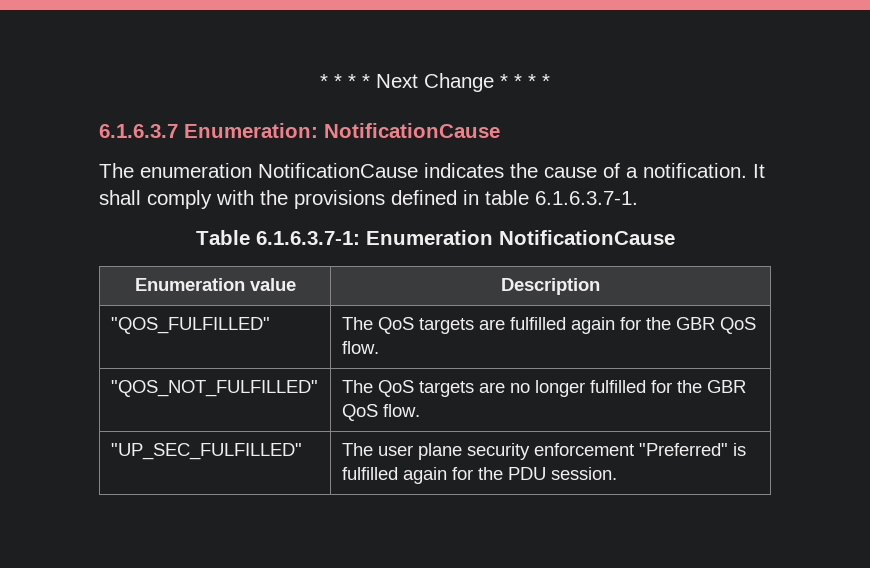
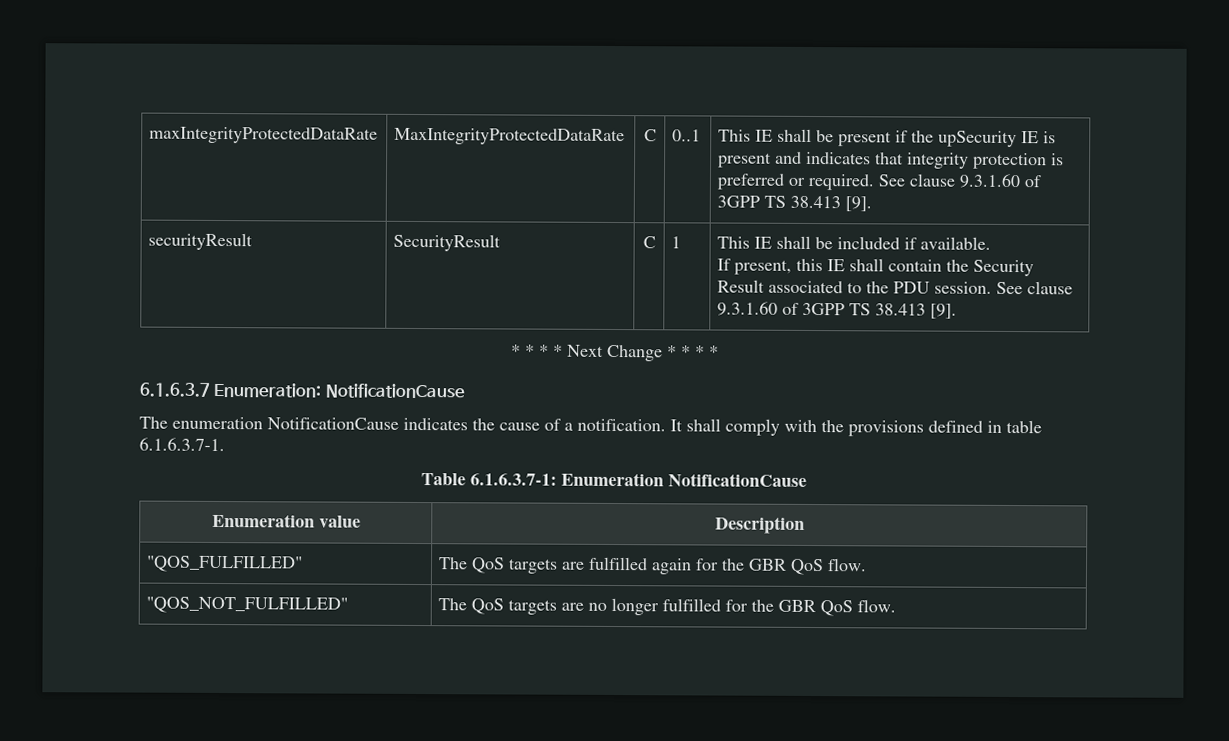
(320, 81) none -> [149,126,379,144] [394,127,626,146] [643,129,657,142] [672,129,702,142] [718,128,1057,148] [718,151,1065,170] [717,173,1042,191] [717,195,873,212] [148,232,254,251] [393,233,502,252] [642,236,656,249] [671,236,682,249] [717,235,992,250] [717,258,1035,277] [717,279,1074,295] [717,301,958,319] maxIntegrityProtectedDataRate | MaxIntegrityProtectedDataRate | C | 0..1 | This IE shall be present if the upSecurity IE is present and indicates that integrity protection is preferred or required. See clause 9.3.1.60 of 3GPP TS 38.413 [9]. // securityResult | SecurityResult | C | 1 | This IE shall be included if available. // If present, this IE shall contain the Security Result associated to the PDU session. See clause 9.3.1.60 of 3GPP TS 38.413 [9]. //
[110,443,302,460] [341,443,746,460] [341,467,617,484] // "UP_SEC_FULFILLED" | The user plane security enforcement "Preferred" is fulfilled again for the PDU session. -> (897, 606) none

